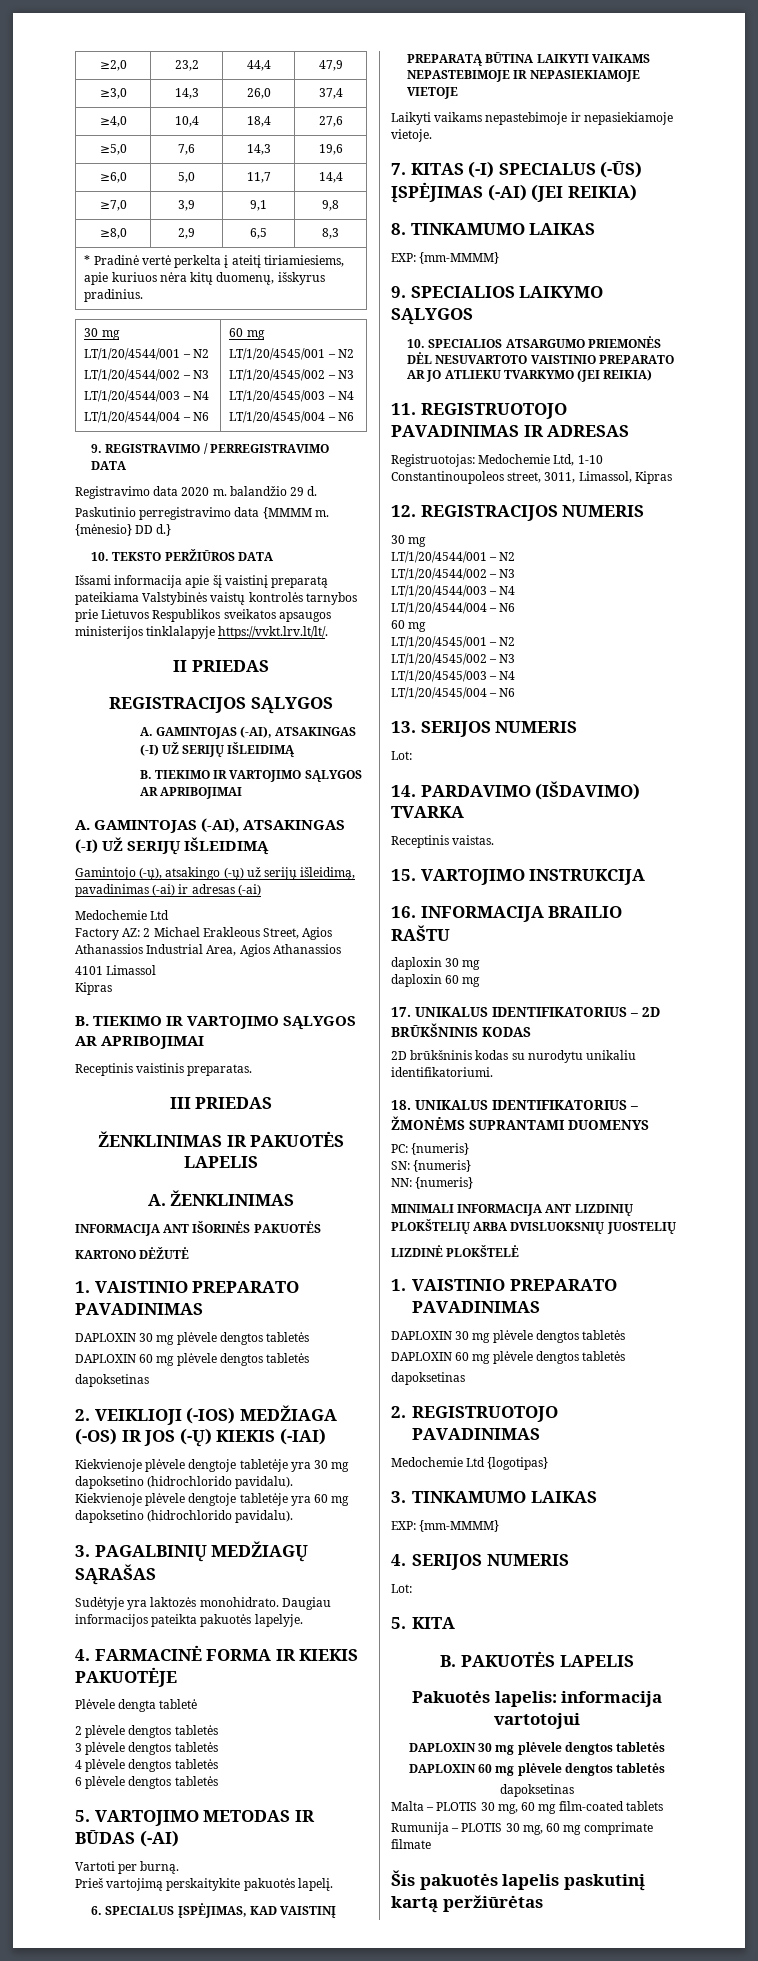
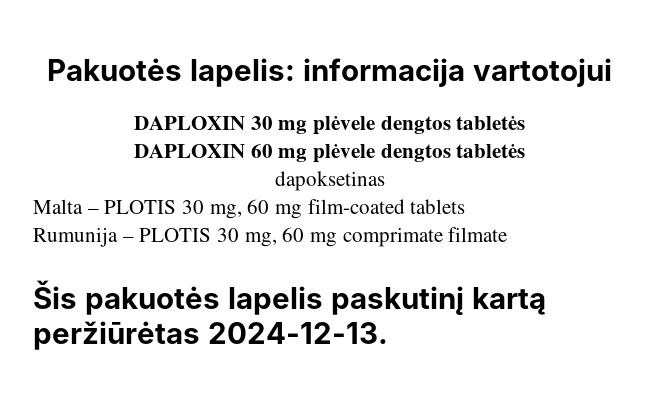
[99,60,127,71] [174,60,199,71] [246,60,271,71] [318,60,343,71] [99,88,127,99] [174,88,199,99] [246,88,271,99] [318,88,343,99] [99,116,127,127] [174,116,199,127] [246,116,271,127] [318,116,343,127] [99,144,127,155] [178,144,195,155] [246,144,271,155] [318,144,343,155] [99,172,127,183] [178,172,195,183] [246,172,271,183] [318,172,343,183] [99,200,127,211] [178,200,195,211] [250,200,267,211] [322,200,339,211] [99,228,127,239] [178,228,195,239] [250,228,267,239] [322,228,339,239] [84,255,344,268] [84,272,325,285] [84,289,144,302] [84,328,120,340] [84,348,209,360] [84,369,209,381] [84,390,209,402] [84,411,209,423] [229,328,265,340] [229,348,354,360] [229,369,354,381] [229,390,354,402] [229,411,354,423] [91,443,329,454] [91,461,128,470] [75,486,318,499] [75,507,329,520] [75,524,172,536] [91,549,274,561] [75,575,329,588] [75,592,357,605] [75,609,331,622] [75,626,329,639] [173,660,269,672] [109,697,333,714] [139,726,357,739] [139,742,296,757] [139,770,362,782] [139,787,242,799] [75,818,346,833] [75,837,270,855] [75,867,356,880] [75,884,261,897] [75,910,170,920] [75,927,333,940] [75,944,341,957] [75,965,157,975] [75,982,112,995] [75,1016,357,1030] [75,1036,205,1049] [75,1063,253,1076] [169,1097,273,1109] [97,1131,345,1147] [184,1156,258,1168] [147,1190,295,1206] [75,1221,321,1236] [75,1247,190,1259] [75,1281,300,1293] [75,1303,203,1315] [75,1332,310,1345] [75,1353,310,1366] [75,1374,149,1387] [75,1405,337,1425] [75,1428,326,1447] [75,1459,350,1472] [75,1476,294,1489] [75,1493,350,1506] [75,1510,294,1523] [75,1541,309,1562] [75,1564,156,1585] [75,1597,331,1610] [75,1614,303,1627] [75,1645,359,1661] [75,1667,177,1687] [75,1699,198,1712] [75,1725,218,1738] [75,1742,218,1755] [75,1759,218,1772] [75,1776,218,1789] [75,1810,315,1826] [75,1830,179,1847] [75,1861,180,1874] [75,1878,333,1891] [91,1903,337,1918] [407,52,650,66] [407,70,640,82] [407,87,459,99] [391,112,673,125] [391,129,432,142] [391,161,643,178] [391,182,637,203] [391,223,596,235] [391,252,500,264] [391,286,604,298] [391,308,473,325] [407,336,661,348] [407,352,674,364] [407,369,653,382] [391,403,567,419] [391,425,630,437] [391,454,603,467] [391,471,672,484] [391,505,645,521] [391,535,427,547] [391,551,516,563] [391,568,516,580] [391,585,516,597] [391,602,516,614] [391,620,427,632] [391,636,516,648] [391,653,516,665] [391,670,516,682] [391,687,516,699] [391,721,578,737] [391,751,412,760] [391,781,641,800] [391,806,464,818] [391,835,495,848] [391,869,646,885] [391,906,623,922] [391,925,450,941] [391,957,481,970] [391,974,481,987] [391,1007,660,1017] [391,1023,531,1037] [391,1050,637,1063] [391,1067,493,1077] [391,1100,638,1110] [391,1116,649,1130] [391,1143,470,1155] [391,1160,472,1172] [391,1177,474,1189] [391,1204,633,1216] [391,1219,676,1234] [391,1245,520,1257] [391,1279,617,1291] [412,1301,540,1313] [391,1330,626,1343] [391,1351,626,1364] [391,1372,465,1385] [391,1406,558,1422] [412,1428,540,1440] [391,1457,549,1470] [391,1491,597,1503] [391,1520,500,1532] [391,1554,569,1570] [391,1584,412,1593] [391,1617,455,1629] [440,1651,634,1667] ≥2,0 | 23,2 | 44,4 | 47,9 // ≥3,0 | 14,3 | 26,0 | 37,4 // ≥4,0 | 10,4 | 18,4 | 27,6 // ≥5,0 | 7,6 | 14,3 | 19,6 // ≥6,0 | 5,0 | 11,7 | 14,4 // ≥7,0 | 3,9 | 9,1 | 9,8 // ≥8,0 | 2,9 | 6,5 | 8,3 // * Pradinė vertė perkelta į ateitį tiriamiesiems, apie kuriuos nėra kitų duomenų, išskyrus pradinius. // 30 mg // LT/1/20/4544/001 – N2 // LT/1/20/4544/002 – N3 // LT/1/20/4544/003 – N4 // LT/1/20/4544/004 – N6 | 60 mg // LT/1/20/4545/001 – N2 // LT/1/20/4545/002 – N3 // LT/1/20/4545/003 – N4 // LT/1/20/4545/004 – N6 // 9. REGISTRAVIMO / PERREGISTRAVIMO DATA // Registravimo data 2020 m. balandžio 29 d. // Paskutinio perregistravimo data {MMMM m. {mėnesio} DD d.} // 10. TEKSTO PERŽIŪROS DATA // Išsami informacija apie šį vaistinį preparatą pateikiama Valstybinės vaistų kontrolės tarnybos prie Lietuvos Respublikos sveikatos apsaugos ministerijos tinklalapyje https://vvkt.lrv.lt/lt/. // II PRIEDAS // REGISTRACIJOS SĄLYGOS // A. GAMINTOJAS (-AI), ATSAKINGAS (-I) UŽ SERIJŲ IŠLEIDIMĄ // B. TIEKIMO IR VARTOJIMO SĄLYGOS AR APRIBOJIMAI // A. GAMINTOJAS (-AI), ATSAKINGAS (-I) UŽ SERIJŲ IŠLEIDIMĄ // Gamintojo (-ų), atsakingo (-ų) už serijų išleidimą, pavadinimas (-ai) ir adresas (-ai) // Medochemie Ltd // Factory AZ: 2 Michael Erakleous Street, Agios Athanassios Industrial Area, Agios Athanassios // 4101 Limassol // Kipras // B. TIEKIMO IR VARTOJIMO SĄLYGOS AR APRIBOJIMAI // Receptinis vaistinis preparatas. // III PRIEDAS // ŽENKLINIMAS IR PAKUOTĖS LAPELIS // A. ŽENKLINIMAS // INFORMACIJA ANT IŠORINĖS PAKUOTĖS // KARTONO DĖŽUTĖ // 1. VAISTINIO PREPARATO PAVADINIMAS // DAPLOXIN 30 mg plėvele dengtos tabletės // DAPLOXIN 60 mg plėvele dengtos tabletės // dapoksetinas // 2. VEIKLIOJI (-IOS) MEDŽIAGA (-OS) IR JOS (-Ų) KIEKIS (-IAI) // Kiekvienoje plėvele dengtoje tabletėje yra 30 mg dapoksetino (hidrochlorido pavidalu). // Kiekvienoje plėvele dengtoje tabletėje yra 60 mg dapoksetino (hidrochlorido pavidalu). // 3. PAGALBINIŲ MEDŽIAGŲ SĄRAŠAS // Sudėtyje yra laktozės monohidrato. Daugiau informacijos pateikta pakuotės lapelyje. // 4. FARMACINĖ FORMA IR KIEKIS PAKUOTĖJE // Plėvele dengta tabletė // 2 plėvele dengtos tabletės // 3 plėvele dengtos tabletės // 4 plėvele dengtos tabletės // 6 plėvele dengtos tabletės // 5. VARTOJIMO METODAS IR BŪDAS (-AI) // Vartoti per burną. // Prieš vartojimą perskaitykite pakuotės lapelį. // 6. SPECIALUS ĮSPĖJIMAS, KAD VAISTINĮ PREPARATĄ BŪTINA LAIKYTI VAIKAMS NEPASTEBIMOJE IR NEPASIEKIAMOJE VIETOJE // Laikyti vaikams nepastebimoje ir nepasiekiamoje vietoje. // 7. KITAS (-I) SPECIALUS (-ŪS) ĮSPĖJIMAS (-AI) (JEI REIKIA) // 8. TINKAMUMO LAIKAS // EXP: {mm-MMMM} // 9. SPECIALIOS LAIKYMO SĄLYGOS // 10. SPECIALIOS ATSARGUMO PRIEMONĖS DĖL NESUVARTOTO VAISTINIO PREPARATO AR JO ATLIEKU TVARKYMO (JEI REIKIA) // 11. REGISTRUOTOJO PAVADINIMAS IR ADRESAS // Registruotojas: Medochemie Ltd, 1-10 Constantinoupoleos street, 3011, Limassol, Kipras // 12. REGISTRACIJOS NUMERIS // 30 mg // LT/1/20/4544/001 – N2 // LT/1/20/4544/002 – N3 // LT/1/20/4544/003 – N4 // LT/1/20/4544/004 – N6 // 60 mg // LT/1/20/4545/001 – N2 // LT/1/20/4545/002 – N3 // LT/1/20/4545/003 – N4 // LT/1/20/4545/004 – N6 // 13. SERIJOS NUMERIS // Lot: // 14. PARDAVIMO (IŠDAVIMO) TVARKA // Receptinis vaistas. // 15. VARTOJIMO INSTRUKCIJA // 16. INFORMACIJA BRAILIO RAŠTU // daploxin 30 mg // daploxin 60 mg // 17. UNIKALUS IDENTIFIKATORIUS – 2D BRŪKŠNINIS KODAS // 2D brūkšninis kodas su nurodytu unikaliu identifikatoriumi. // 18. UNIKALUS IDENTIFIKATORIUS – ŽMONĖMS SUPRANTAMI DUOMENYS // PC: {numeris} // SN: {numeris} // NN: {numeris} // MINIMALI INFORMACIJA ANT LIZDINIŲ PLOKŠTELIŲ ARBA DVISLUOKSNIŲ JUOSTELIŲ // LIZDINĖ PLOKŠTELĖ // 1. VAISTINIO PREPARATO PAVADINIMAS // DAPLOXIN 30 mg plėvele dengtos tabletės // DAPLOXIN 60 mg plėvele dengtos tabletės // dapoksetinas // 2. REGISTRUOTOJO PAVADINIMAS // Medochemie Ltd {logotipas} // 3. TINKAMUMO LAIKAS // EXP: {mm-MMMM} // 4. SERIJOS NUMERIS // Lot: // 5. KITA // B. PAKUOTĖS LAPELIS // -> (47, 69) none
(543, 1903) none -> [207,322,388,344] 2024-12-13.

